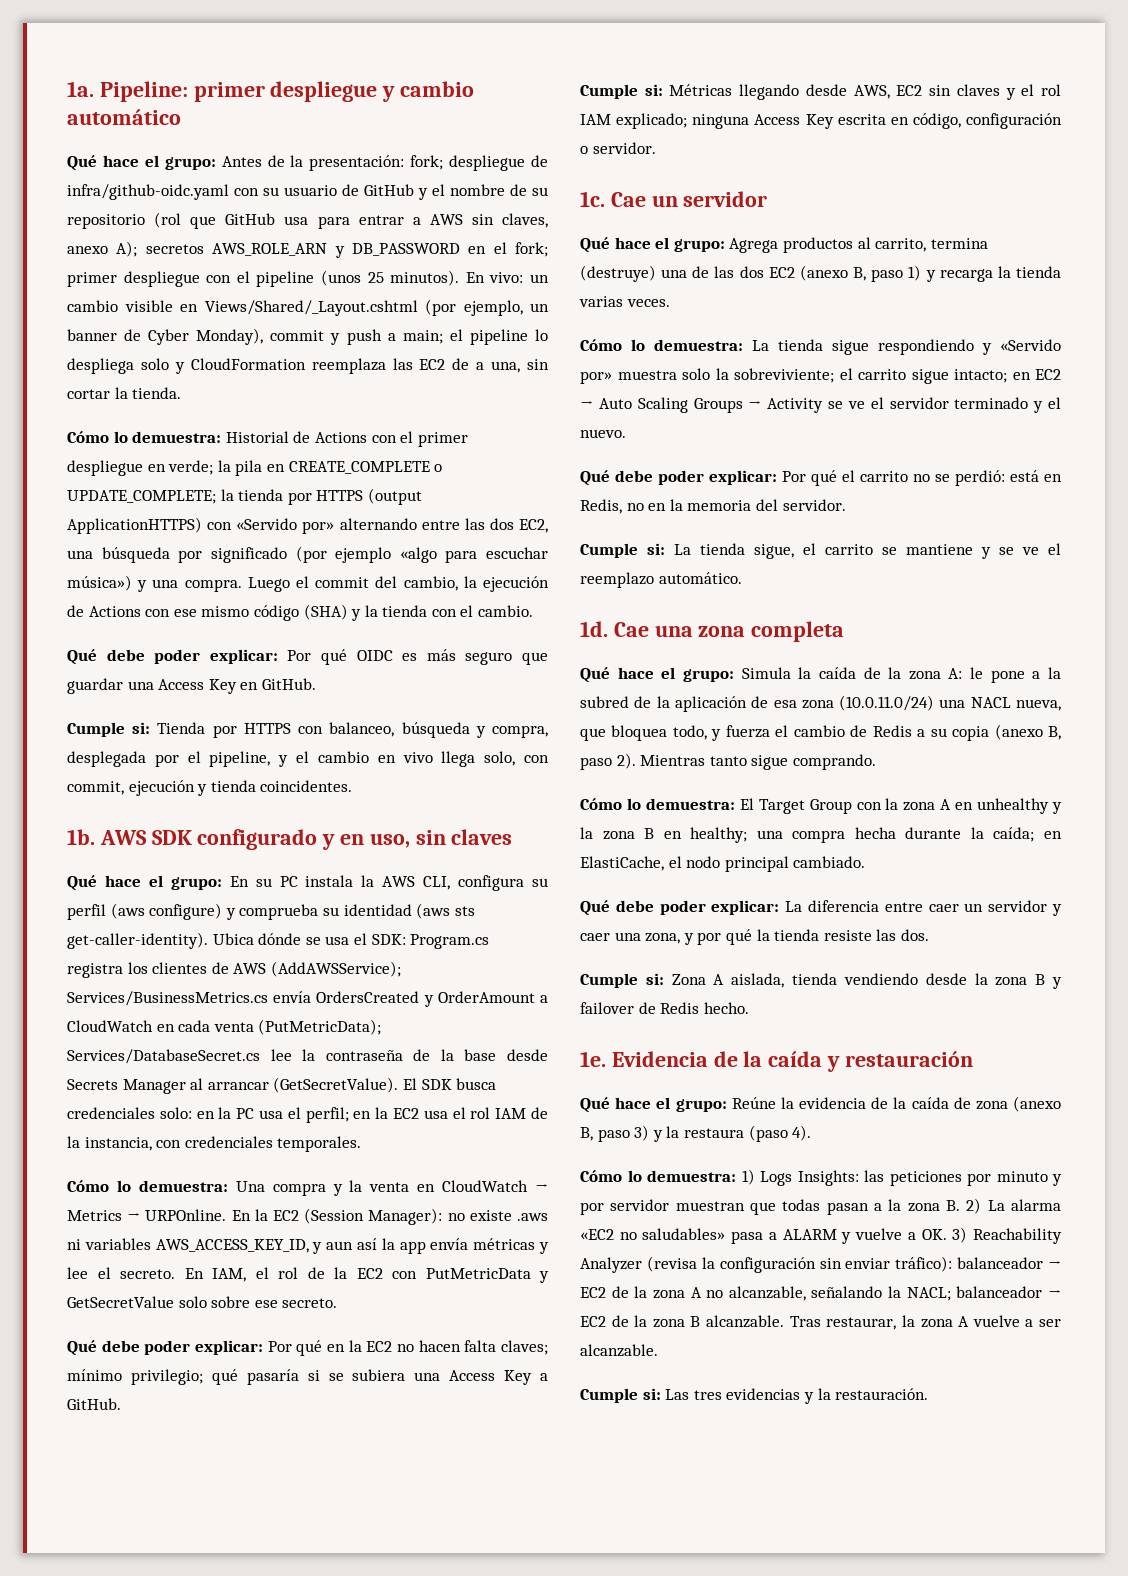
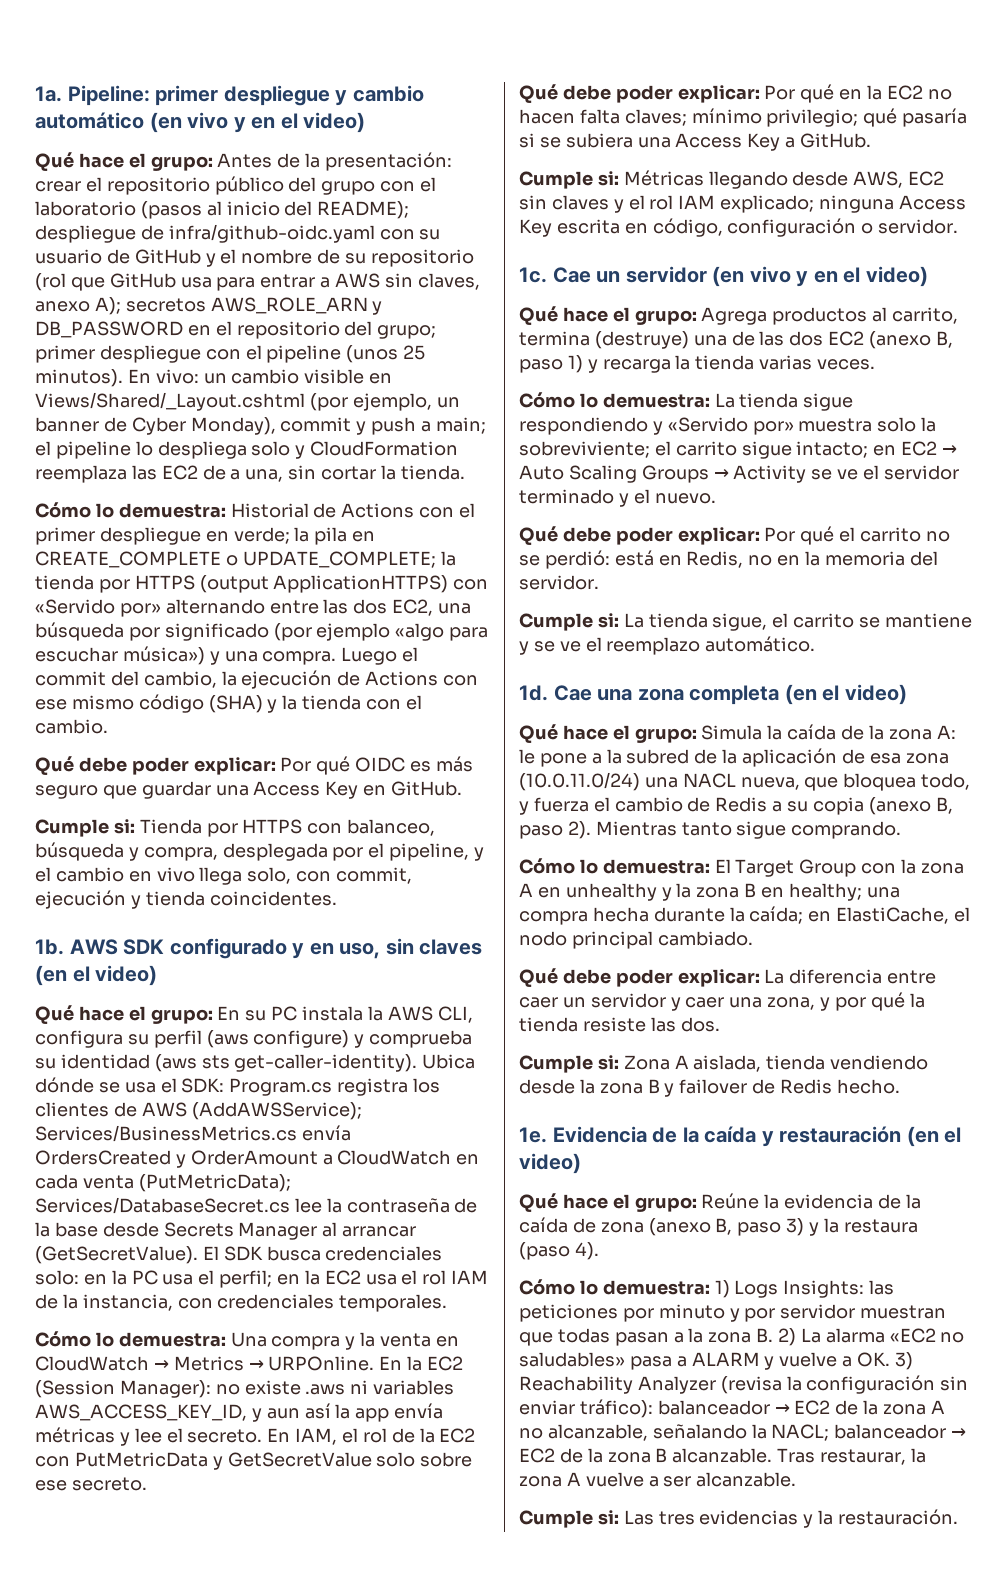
(181, 117) none -> [149,112,366,133] (en vivo y en el video)
[410,155,444,170] fork; -> [35,176,437,195] [35,201,410,219] crear el repositorio público del grupo con el laboratorio (pasos al inicio del README);
[515,242,548,257] fork; -> [236,321,437,339] repositorio del grupo;
(513, 837) none -> [35,965,158,986] (en el video)
(768, 199) none -> [712,266,928,287] (en vivo y en el video)
(845, 631) none -> [784,684,907,705] (en el video)
(973, 1059) none -> [906,1126,962,1147] [519,1153,581,1174] (en el video)

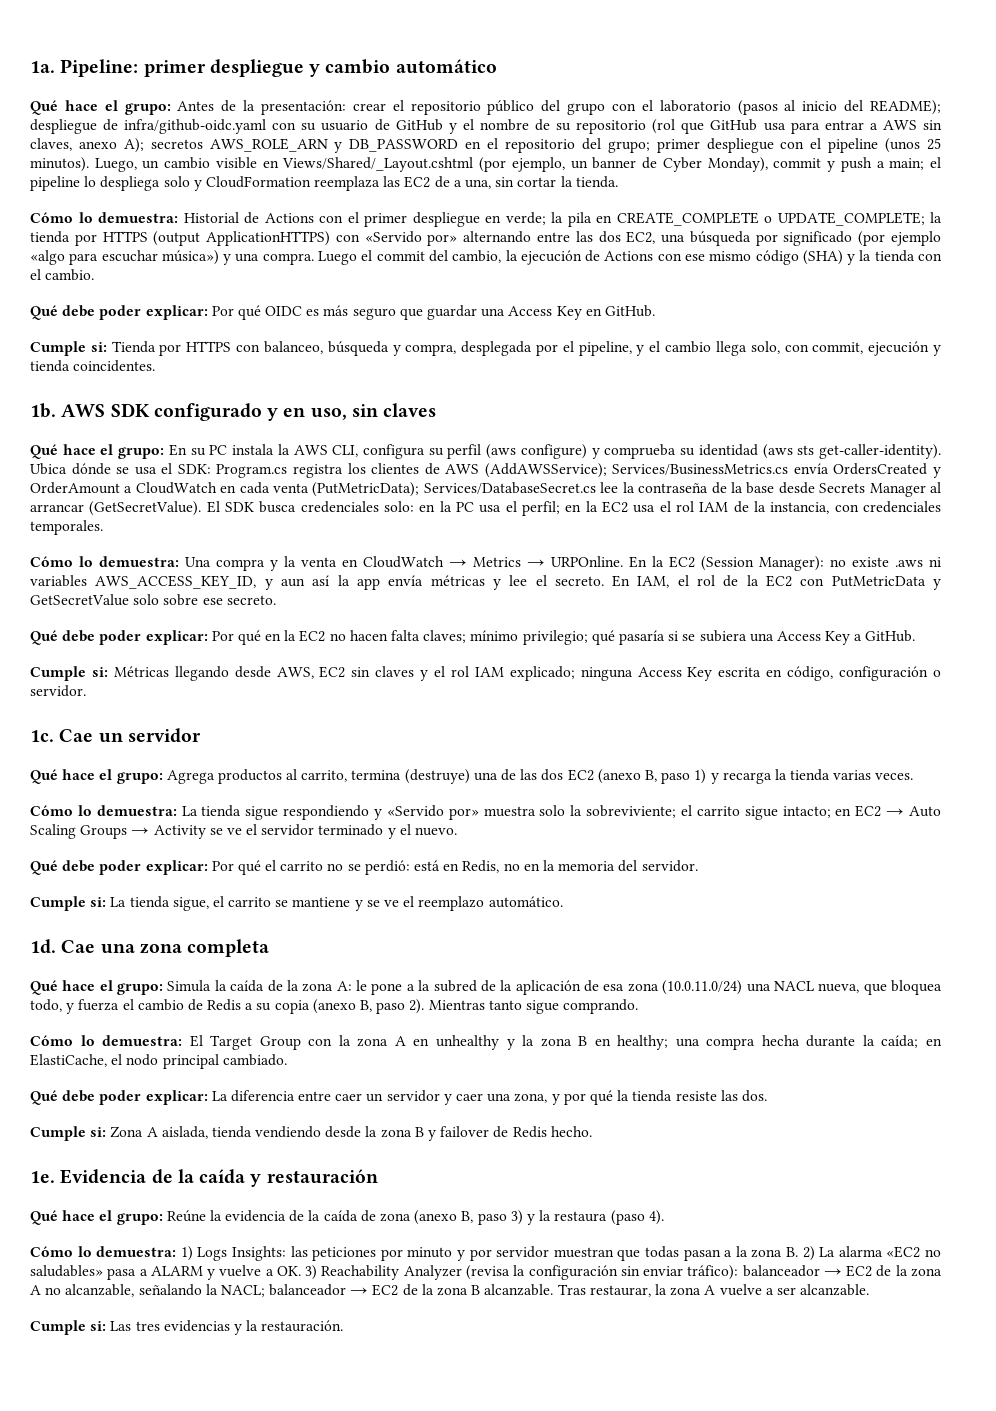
[149,112,366,133] (en vivo y en el video) -> (497, 66) none
[127,369,199,384] En vivo: -> [94,158,137,172] Luego,
[128,867,195,882] en vivo -> (712, 347) none
[35,965,158,986] (en el video) -> (437, 410) none
[712,266,928,287] (en vivo y en el video) -> (201, 735) none
[784,684,907,705] (en el video) -> (270, 948) none
[906,1126,962,1147] [519,1153,581,1174] (en el video) -> (378, 1176) none

